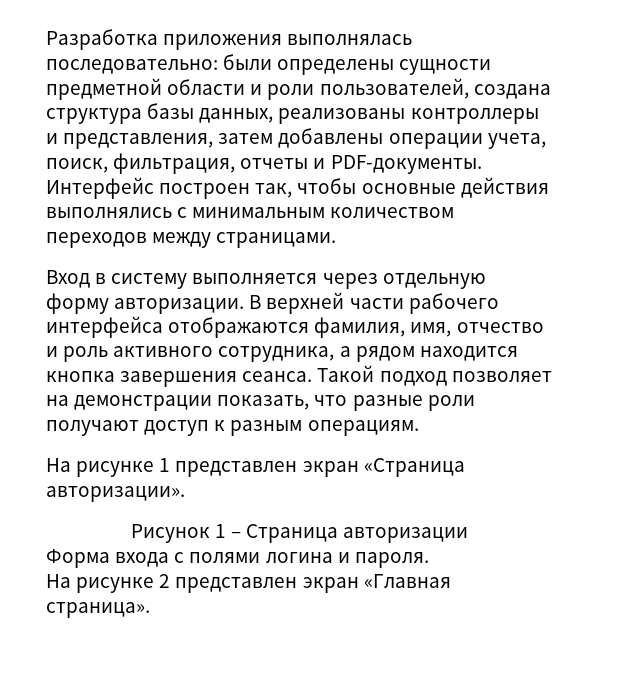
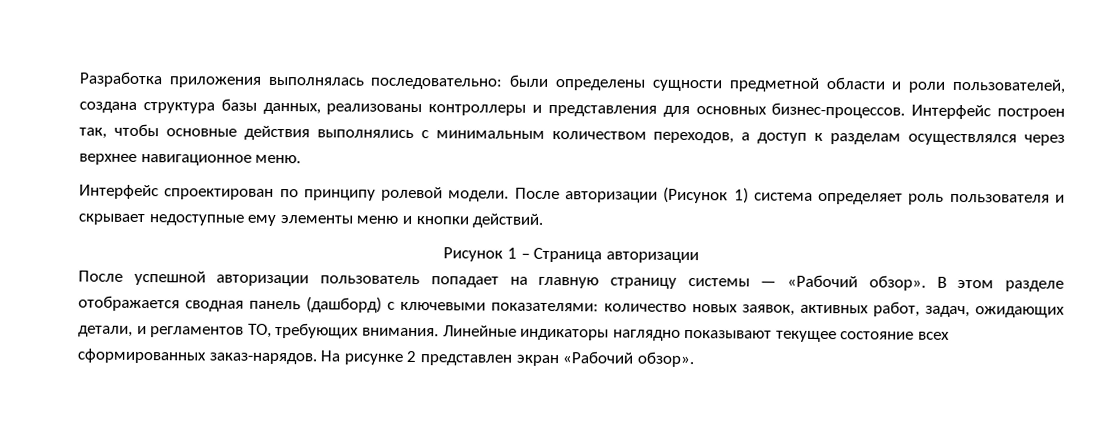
[63,128,546,149] [46,153,482,174] представления, затем добавлены операции учета, поиск, фильтрация, отчеты и PDF-документы. -> [547,102,906,119] представления для основных бизнес-процессов.
[46,232,337,248] [46,270,486,289] [46,292,499,314] [46,316,544,338] [46,346,518,362] [46,365,552,387] [46,395,475,411] [46,420,419,436] [46,458,465,477] [46,486,185,502] переходов между страницами. // Вход в систему выполняется через отдельную форму авторизации. В верхней части рабочего интерфейса отображаются фамилия, имя, отчество и роль активного сотрудника, а рядом находится кнопка завершения сеанса. Такой подход позволяет на демонстрации показать, что разные роли получают доступ к разным операциям. // На рисунке 1 представлен экран «Страница авторизации». -> [653,131,1065,146] [79,153,302,166] [79,184,1066,205] [78,213,545,228] переходов, а доступ к разделам осуществлялся через верхнее навигационное меню. // Интерфейс спроектирован по принципу ролевой модели. После авторизации (Рисунок 1) система определяет роль пользователя и скрывает недоступные ему элементы меню и кнопки действий.
[46,549,429,568] Форма входа с полями логина и пароля. // -> [78,270,1064,292] [78,295,1065,318] [78,322,951,343] [77,348,317,365] После успешной авторизации пользователь попадает на главную страницу системы — «Рабочий обзор». В этом разделе отображается сводная панель (дашборд) с ключевыми показателями: количество новых заявок, активных работ, задач, ожидающих детали, и регламентов ТО, требующих внимания. Линейные индикаторы наглядно показывают текущее состояние всех сформированных заказ-нарядов.
[363,574,451,588] [46,602,150,618] «Главная страница». -> [562,351,694,368] «Рабочий обзор».

